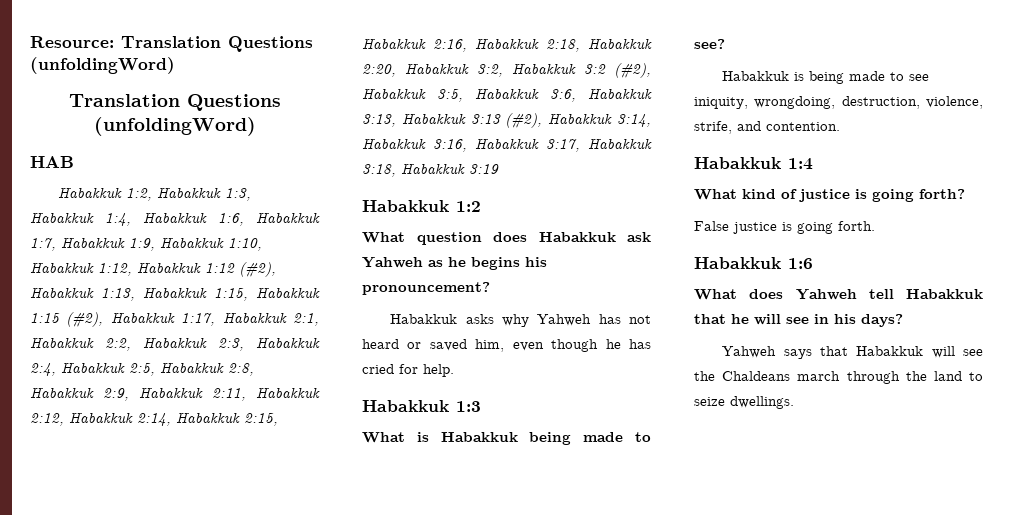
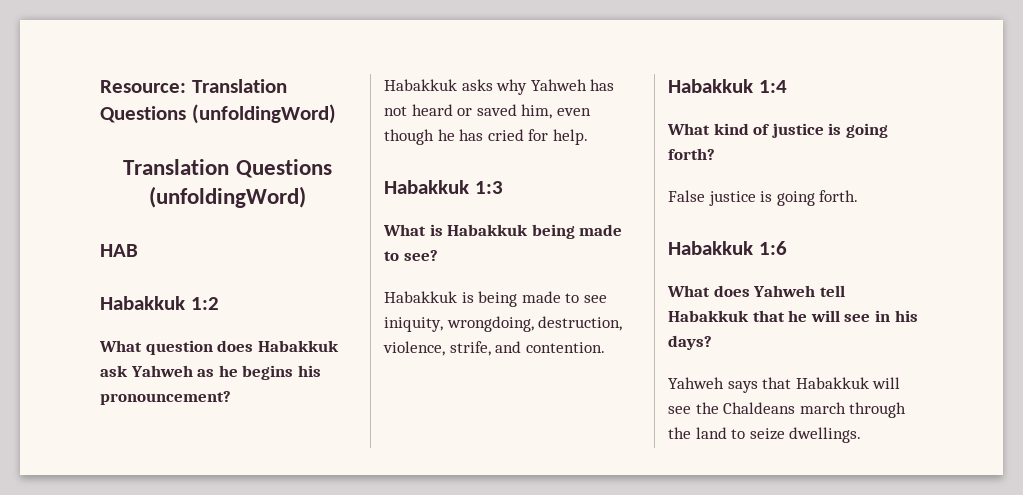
[58,187,252,201] [30,212,320,226] [30,237,262,251] [30,262,276,277] [30,287,320,301] [30,312,319,327] [30,337,320,351] [30,362,254,376] [30,387,320,401] [30,412,278,426] [362,38,652,52] [362,63,651,78] [362,88,652,102] [362,113,651,128] [362,138,652,152] [362,163,499,177] // Habakkuk 1:2, Habakkuk 1:3, Habakkuk 1:4, Habakkuk 1:6, Habakkuk 1:7, Habakkuk 1:9, Habakkuk 1:10, Habakkuk 1:12, Habakkuk 1:12 (#2), Habakkuk 1:13, Habakkuk 1:15, Habakkuk 1:15 (#2), Habakkuk 1:17, Habakkuk 2:1, Habakkuk 2:2, Habakkuk 2:3, Habakkuk 2:4, Habakkuk 2:5, Habakkuk 2:8, Habakkuk 2:9, Habakkuk 2:11, Habakkuk 2:12, Habakkuk 2:14, Habakkuk 2:15, Habakkuk 2:16, Habakkuk 2:18, Habakkuk 2:20, Habakkuk 3:2, Habakkuk 3:2 (#2), Habakkuk 3:5, Habakkuk 3:6, Habakkuk 3:13, Habakkuk 3:13 (#2), Habakkuk 3:14, Habakkuk 3:16, Habakkuk 3:17, Habakkuk 3:18, Habakkuk 3:19 -> (138, 250) none

